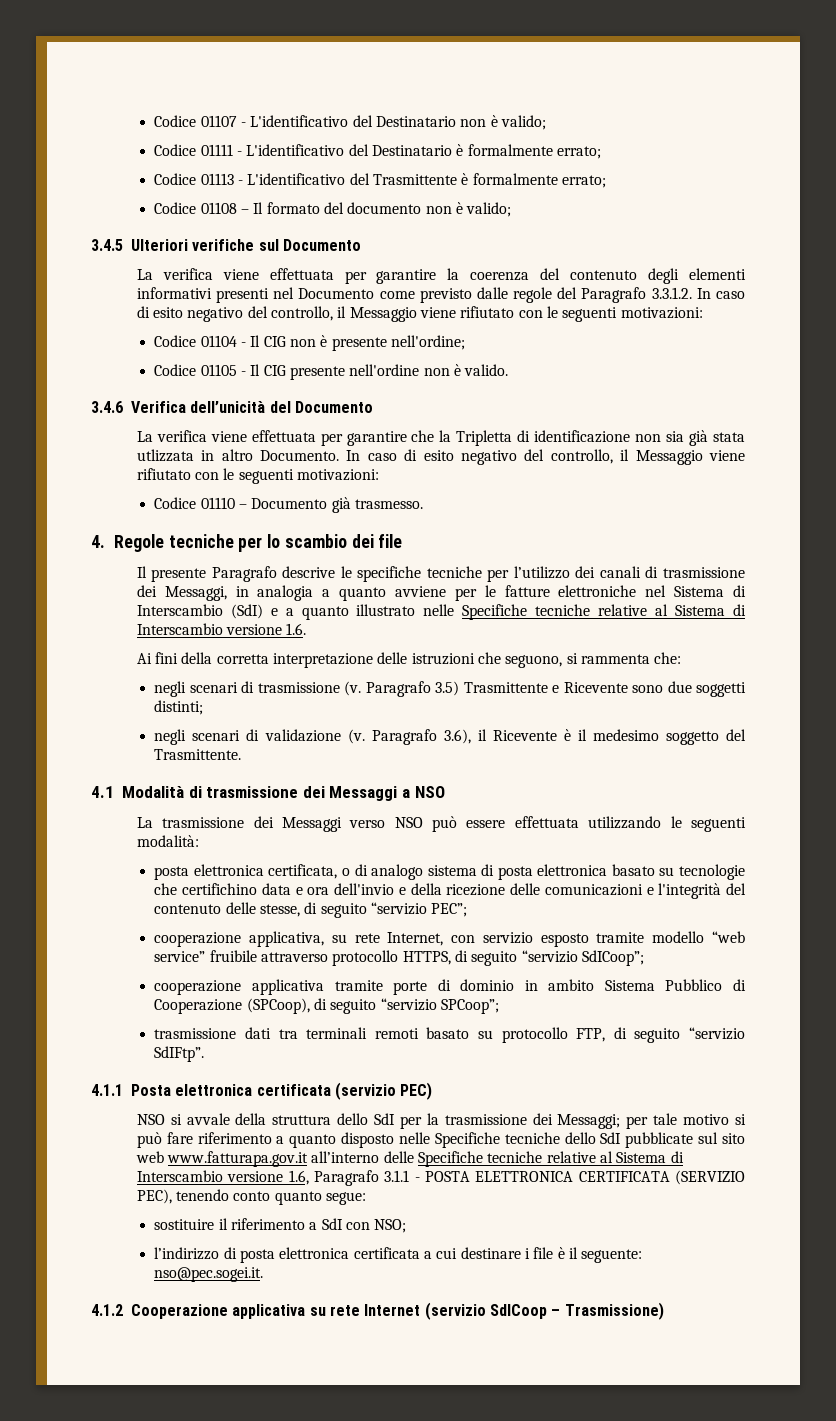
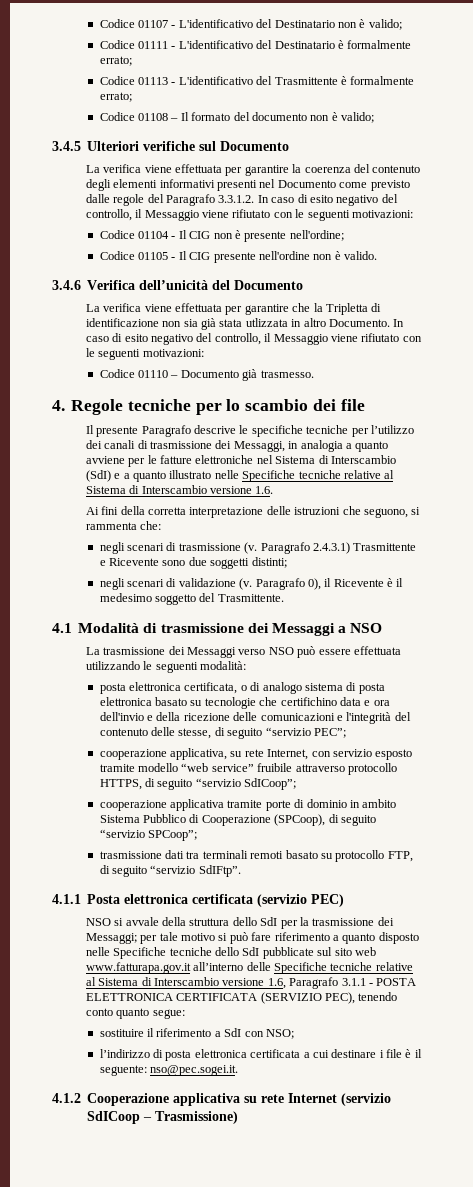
[435,681,460,696] 3.5) -> [312,542,350,554] 2.4.3.1)
[443,729,471,744] 3.6), -> [307,578,321,590] 0),

